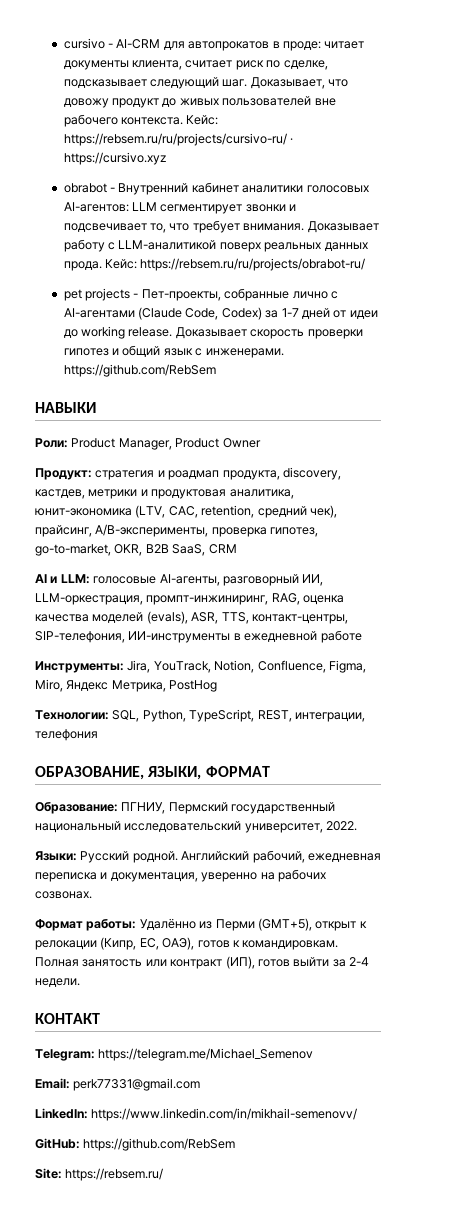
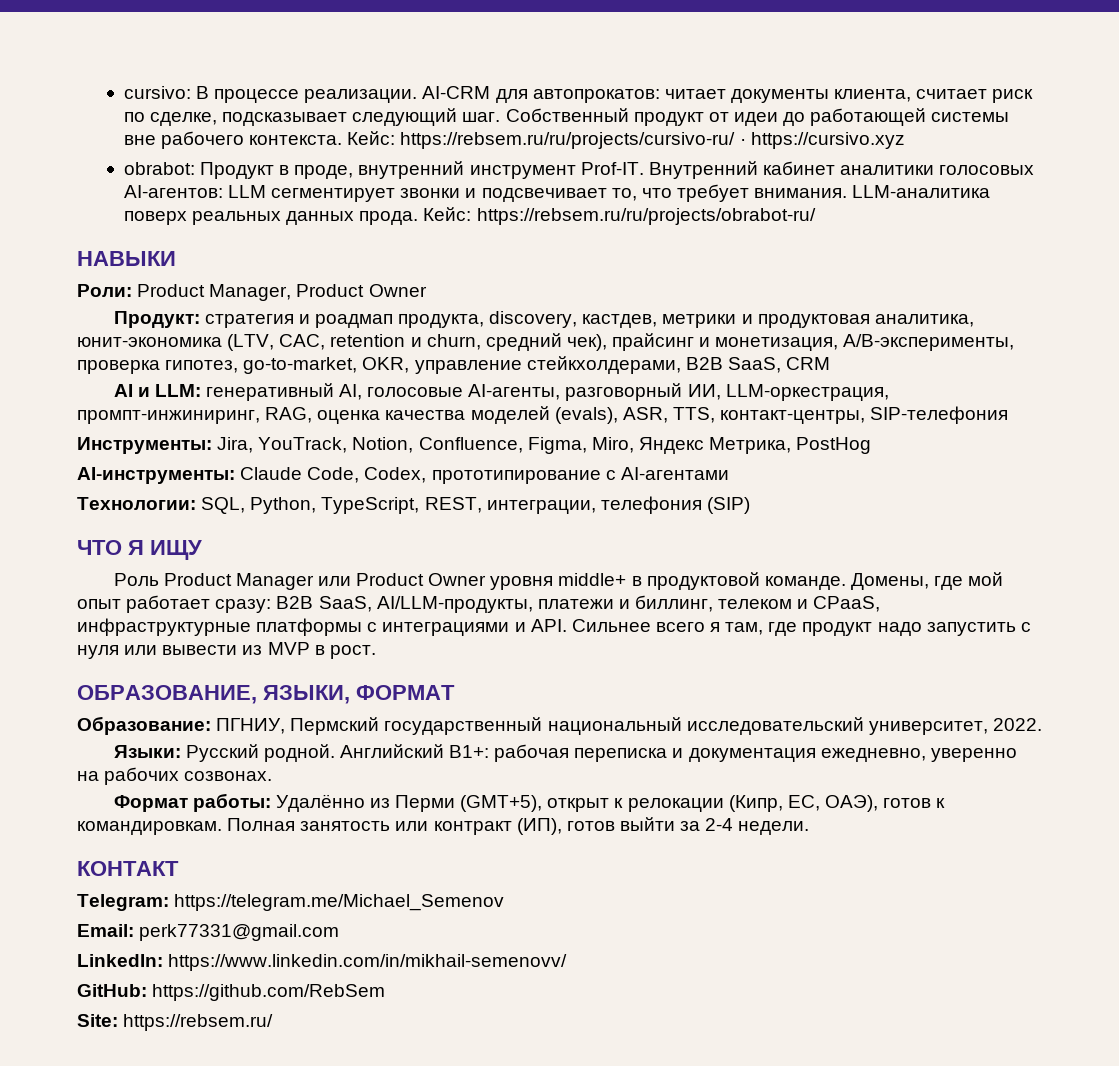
[63,38,321,51] cursivo - AI-CRM для автопрокатов в проде: -> [123,86,660,103] cursivo: В процессе реализации. AI-CRM для автопрокатов:
[250,77,349,89] [63,96,312,108] Доказывает, что довожу продукт до живых пользователей -> [505,108,1010,126] Собственный продукт от идеи до работающей системы
[63,183,116,193] obrabot - -> [123,161,644,179] obrabot: Продукт в проде, внутренний инструмент Prof-IT.
[307,221,379,233] [63,239,217,252] Доказывает работу с LLM-аналитикой -> [852,185,991,198] LLM-аналитика
[63,288,338,301] [63,307,378,320] [63,326,363,339] [63,345,284,358] [63,364,216,377] // pet projects - Пет-проекты, собранные лично с AI-агентами (Claude Code, Codex) за 1-7 дней от идеи до working release. Доказывает скорость проверки гипотез и общий язык с инженерами. https://github.com/RebSem -> (816, 216) none
[201,505,337,518] [35,525,92,537] retention, средний чек), прайсинг, -> [330,333,839,351] retention и churn, средний чек), прайсинг и монетизация,
(143, 550) none -> [414,356,681,374] управление стейкхолдерами,
(90, 579) none -> [205,383,363,401] генеративный AI,
[35,630,362,643] SIP-телефония, ИИ-инструменты в ежедневной работе -> [870,406,1009,424] SIP-телефония
(218, 686) none -> [77,467,729,484] // AI-инструменты: Claude Code, Codex, прототипирование с AI-агентами
(98, 735) none -> [706,497,750,514] [77,540,202,560] [113,572,1004,590] [77,595,881,613] [77,618,1031,636] [77,642,376,659] (SIP) // ЧТО Я ИЩУ // Роль Product Manager или Product Owner уровня middle+ в продуктовой команде. Домены, где мой опыт работает сразу: B2B SaaS, AI/LLM-продукты, платежи и биллинг, телеком и CPaaS, инфраструктурные платформы с интеграциями и API. Сильнее всего я там, где продукт надо запустить с нуля или вывести из MVP в рост.
[252,850,381,863] [35,872,198,882] рабочий, ежедневная переписка и документация, -> [449,744,926,762] B1+: рабочая переписка и документация ежедневно,

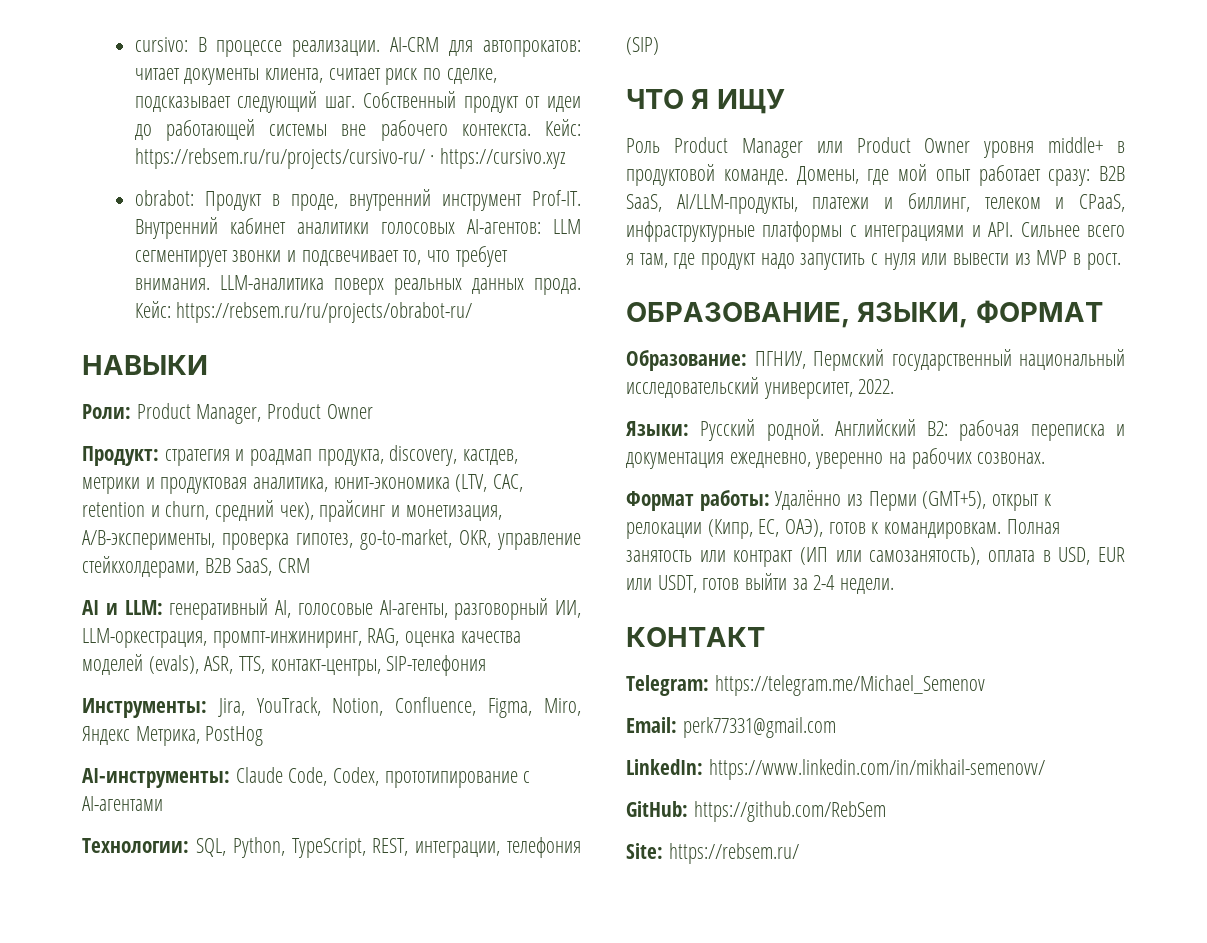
[449,745,490,758] B1+: -> [927,421,949,436] B2:
[516,818,562,835] (ИП), -> [800,547,1125,565] [626,575,697,593] (ИП или самозанятость), оплата в USD, EUR или USDT,

